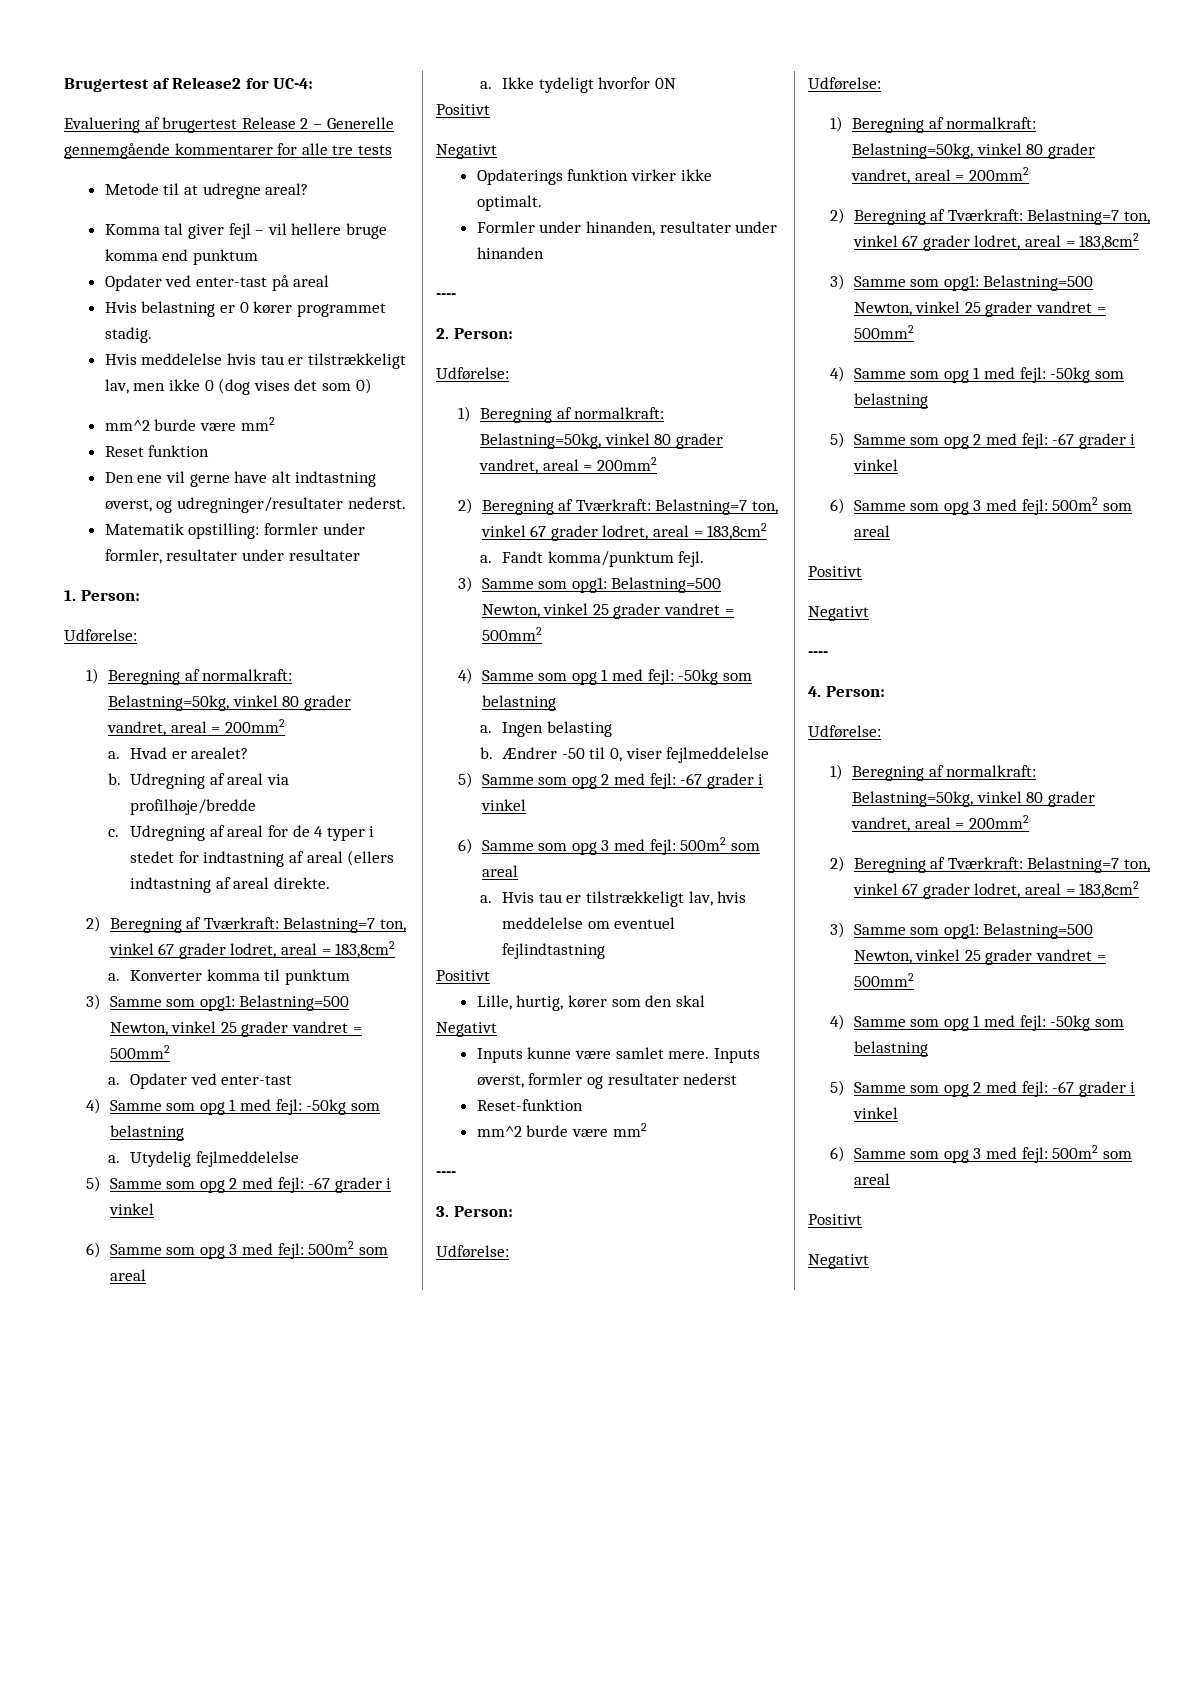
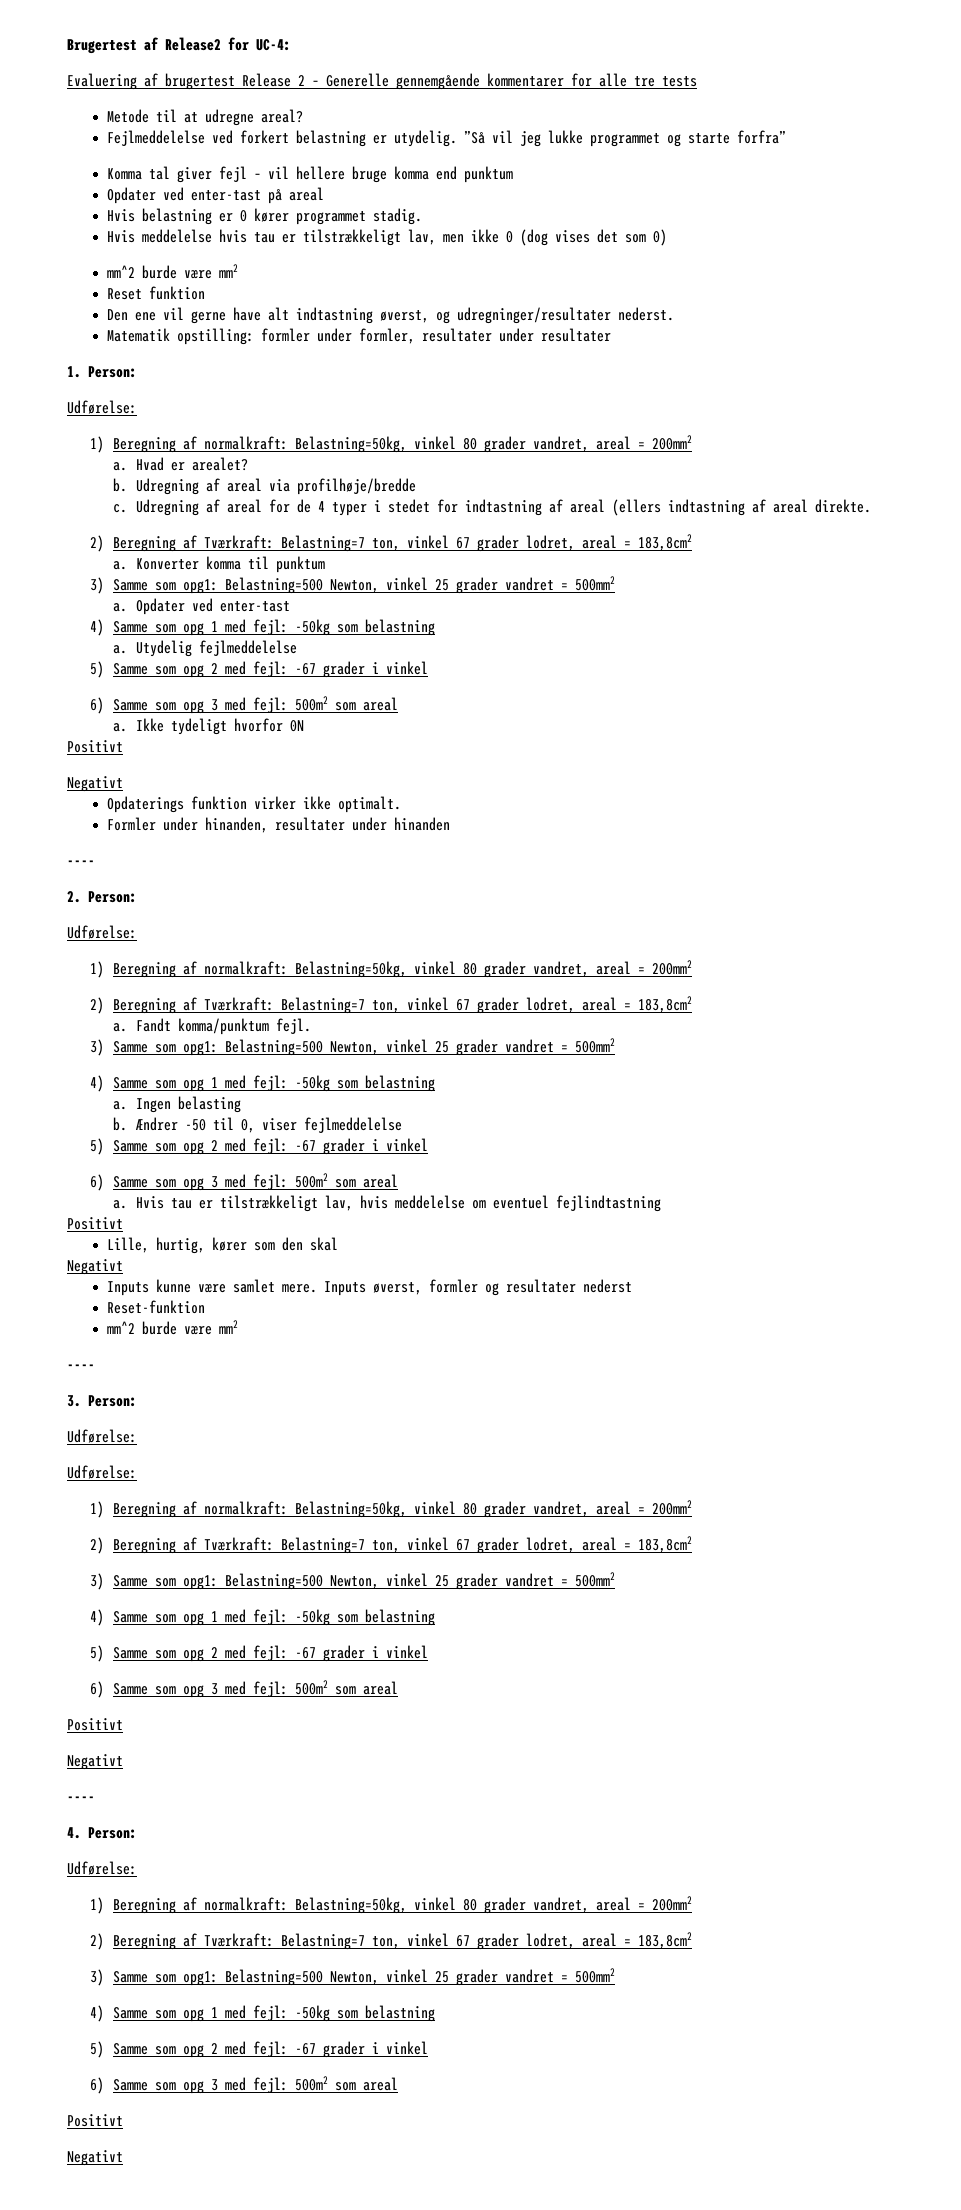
(309, 189) none -> [107,130,787,147] // Fejlmeddelelse ved forkert belastning er utydelig. ”Så vil jeg lukke programmet og starte forfra”

